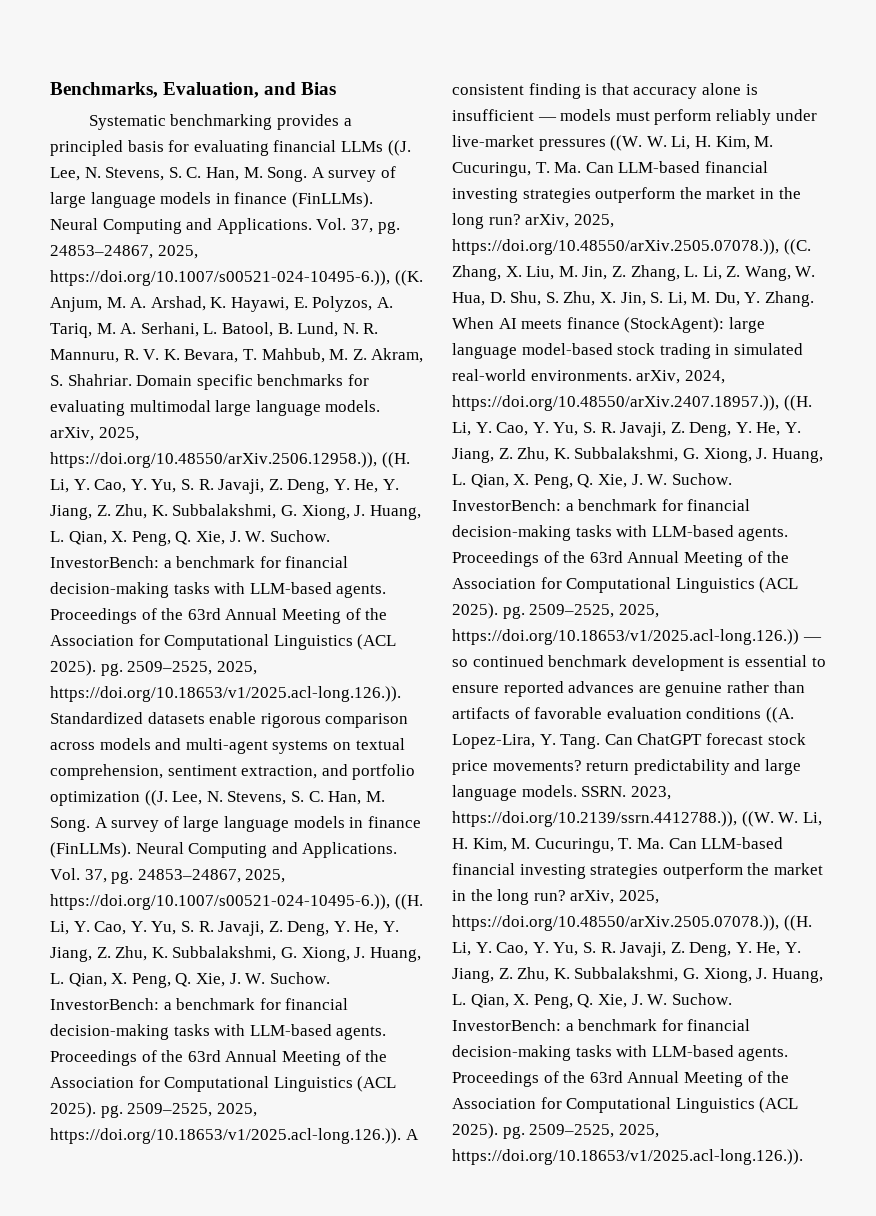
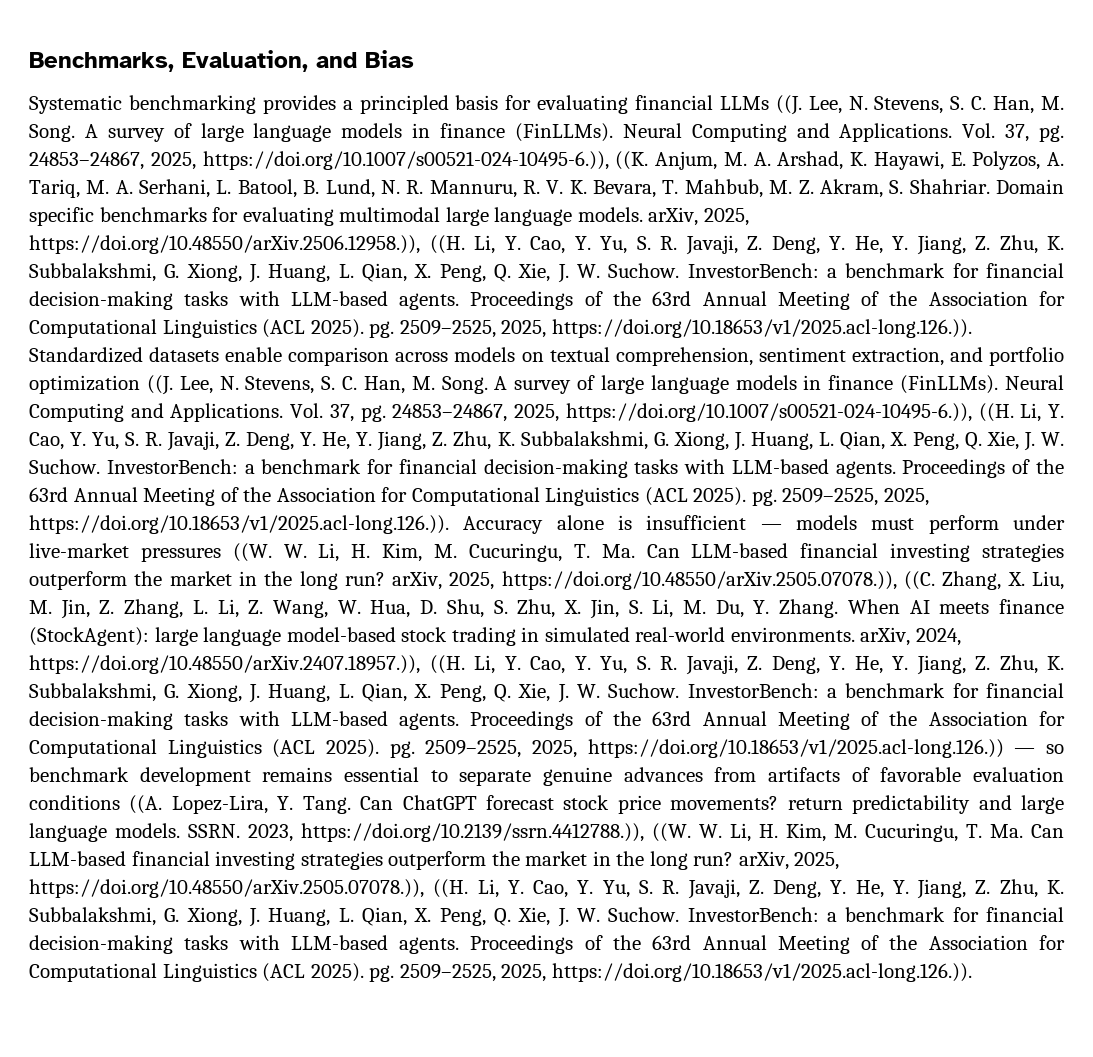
[260,713,321,728] rigorous -> (283, 354) none
[155,738,329,754] and multi-agent systems -> (516, 354) none
[405,1129,419,1140] [452,83,698,99] A consistent finding is that accuracy -> [463,516,544,534] Accuracy
[715,109,771,125] reliably -> (999, 524) none
[472,655,544,667] continued -> (1064, 749) none
[728,656,741,667] is -> [262,767,333,782] remains
[452,681,805,697] ensure reported advances are genuine rather than -> [459,767,757,786] separate genuine advances from

